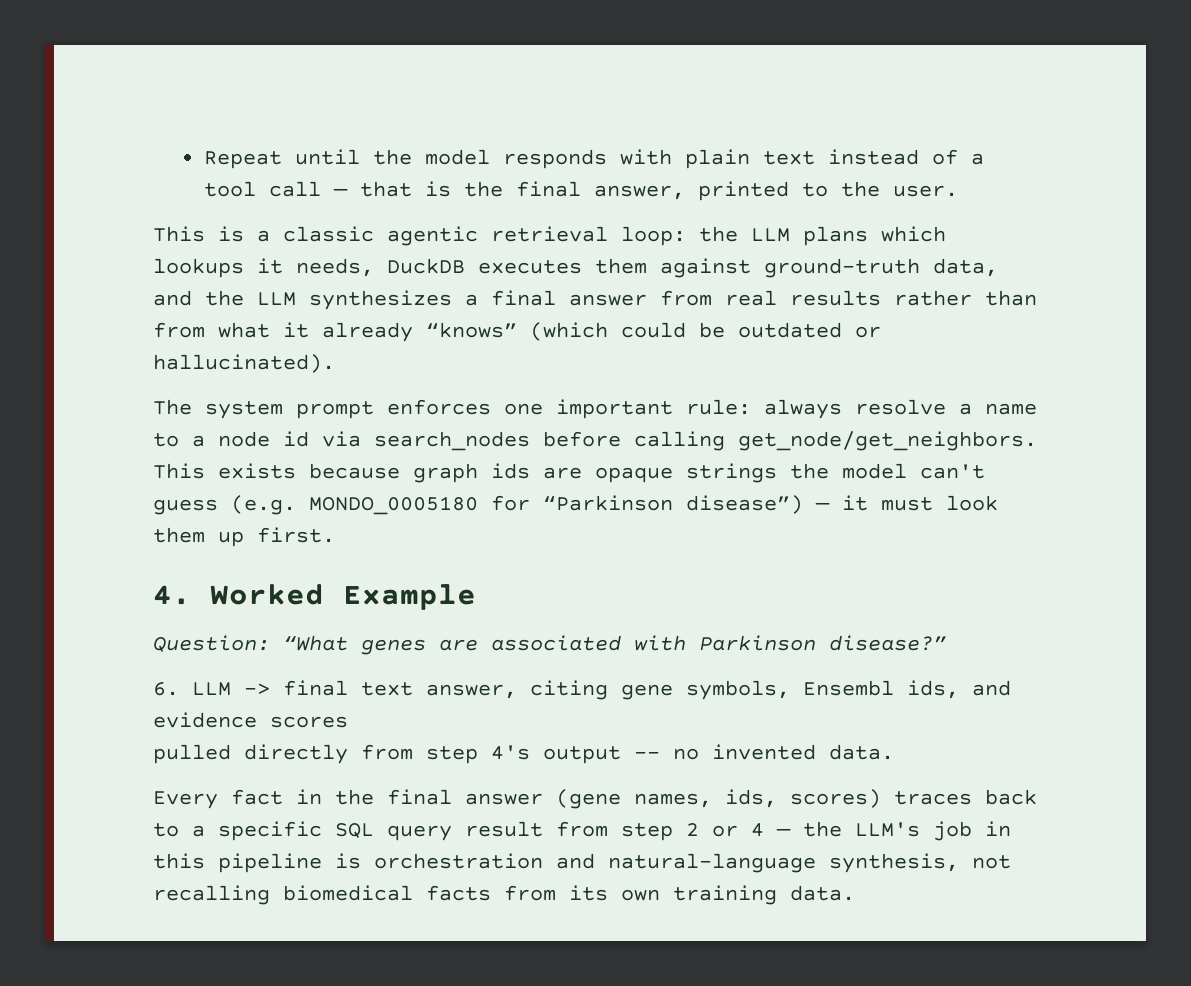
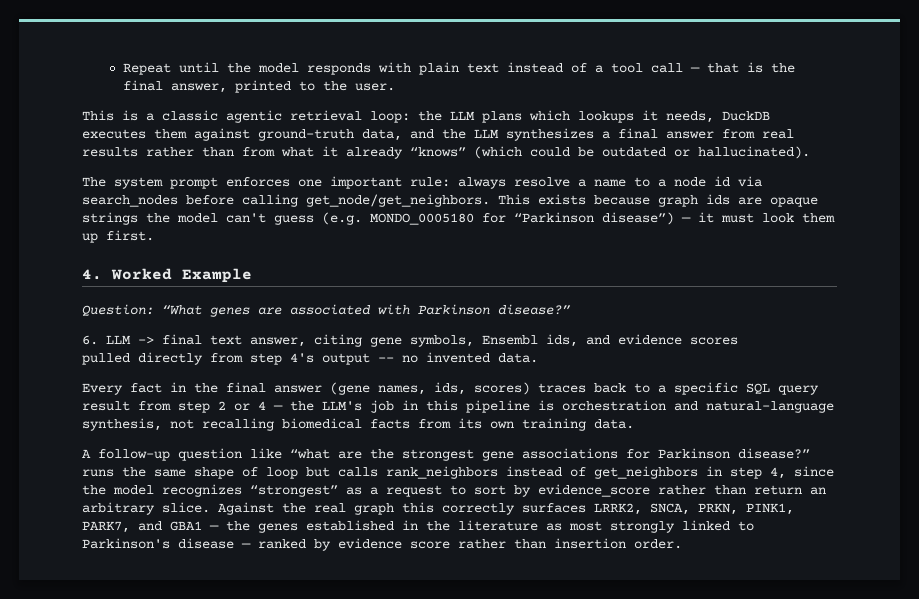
(855, 893) none -> [82,448,810,461] [82,466,834,479] [82,484,826,497] [82,502,794,515] [82,520,754,533] [82,538,682,551] // A follow-up question like “what are the strongest gene associations for Parkinson disease?” runs the same shape of loop but calls rank_neighbors instead of get_neighbors in step 4, since the model recognizes “strongest” as a request to sort by evidence_score rather than return an arbitrary slice. Against the real graph this correctly surfaces LRRK2, SNCA, PRKN, PINK1, PARK7, and GBA1 — the genes established in the literature as most strongly linked to Parkinson's disease — ranked by evidence score rather than insertion order.

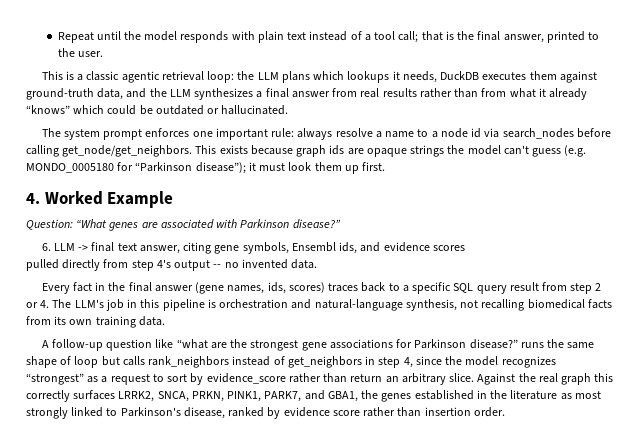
[651,63,701,73] call — -> [398,31,419,43] call;
[474,146,522,159] (which -> [73,105,105,114] which
[698,146,810,159] hallucinated). -> [221,105,289,115] hallucinated.
[602,212,691,225] disease”) — -> [195,162,246,174] disease”);
[258,401,314,411] 4 — the -> [40,299,72,308] 4. The
[170,521,219,531] GBA1 — -> [327,391,358,402] GBA1,
[178,538,251,549] disease — -> [183,407,225,419] disease,

